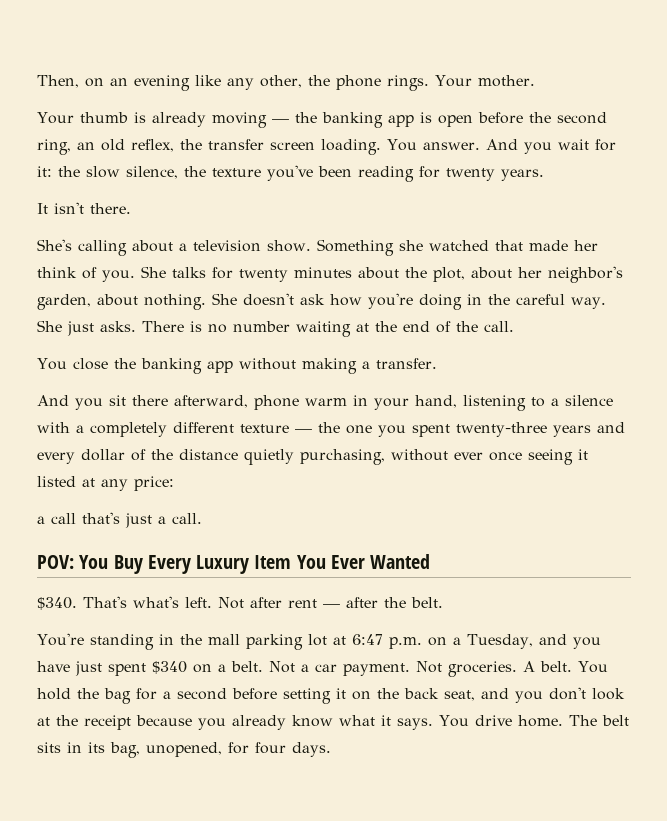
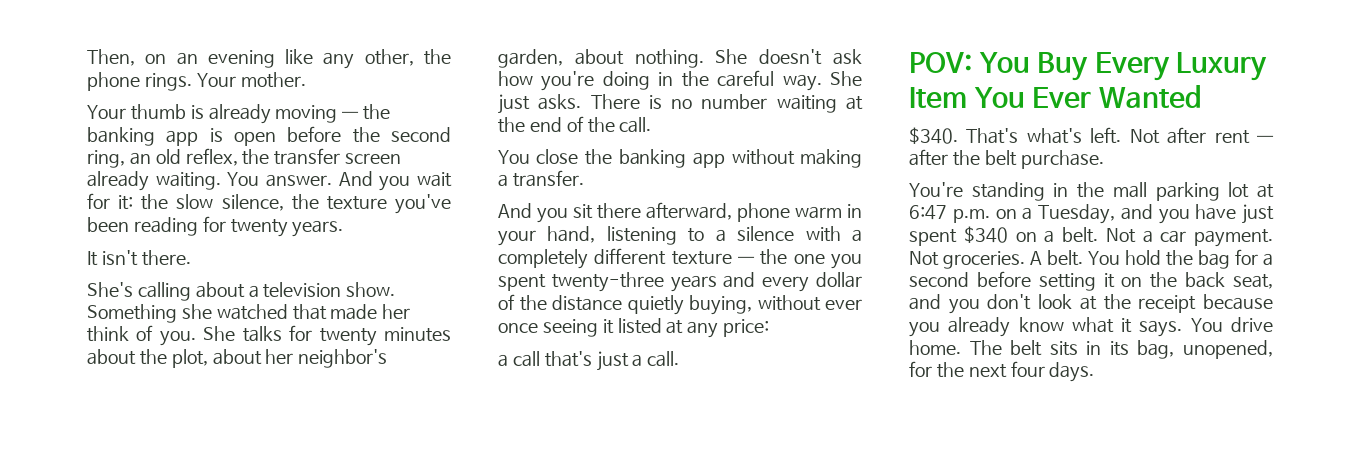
[321,139,381,155] loading. -> [87,171,221,191] already waiting.
[300,449,385,465] purchasing, -> [688,295,752,315] buying,
[411,597,443,608] belt. -> [984,150,1104,169] belt purchase.
(249, 748) none -> [936,362,1007,378] the next

